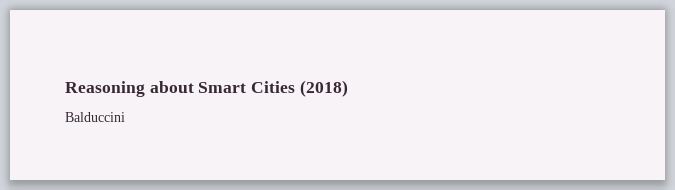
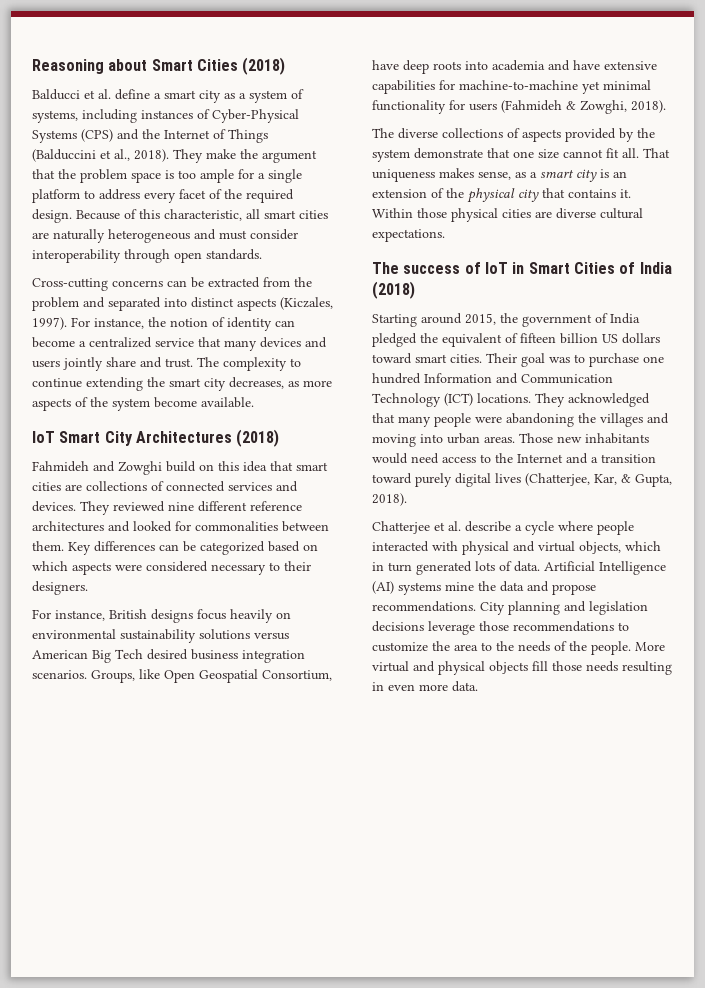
[65,112,125,122] Balduccini -> [32,89,304,103] [32,109,299,123] [32,129,268,143] [32,149,317,163] [32,169,302,183] [32,189,294,203] [32,209,328,223] [32,229,298,243] [32,249,262,263] [32,277,312,291] [32,297,333,311] [32,317,295,331] [32,337,327,351] [32,357,301,371] [32,377,332,391] [32,397,254,411] [32,429,280,447] [32,461,328,475] [32,481,298,492] [32,501,302,515] [32,521,329,532] [32,541,318,555] [32,561,311,575] [32,581,88,595] [32,609,291,623] [32,629,289,643] [32,649,305,663] [32,669,332,683] [372,60,657,74] [372,80,651,94] [372,100,666,114] [372,128,655,142] [372,148,670,162] [372,168,627,182] [372,188,631,203] [372,208,643,222] [372,229,445,242] [372,262,672,274] [372,281,415,299] [372,313,640,327] [372,333,660,347] [372,353,664,367] [372,373,613,384] [372,393,650,407] [372,413,669,427] [372,433,649,447] [372,453,656,464] [372,473,672,487] [372,493,407,506] [372,521,634,535] [372,541,661,555] [372,561,666,575] [372,581,596,595] [372,601,648,615] [372,621,629,635] [372,641,665,655] [372,661,672,675] [372,681,478,692] Balducci et al. define a smart city as a system of systems, including instances of Cyber-Physical Systems (CPS) and the Internet of Things (Balduccini et al., 2018). They make the argument that the problem space is too ample for a single platform to address every facet of the required design. Because of this characteristic, all smart cities are naturally heterogeneous and must consider interoperability through open standards. // Cross-cutting concerns can be extracted from the problem and separated into distinct aspects (Kiczales, 1997). For instance, the notion of identity can become a centralized service that many devices and users jointly share and trust. The complexity to continue extending the smart city decreases, as more aspects of the system become available. // IoT Smart City Architectures (2018) // Fahmideh and Zowghi build on this idea that smart cities are collections of connected services and devices. They reviewed nine different reference architectures and looked for commonalities between them. Key differences can be categorized based on which aspects were considered necessary to their designers. // For instance, British designs focus heavily on environmental sustainability solutions versus American Big Tech desired business integration scenarios. Groups, like Open Geospatial Consortium, have deep roots into academia and have extensive capabilities for machine-to-machine yet minimal functionality for users (Fahmideh & Zowghi, 2018). // The diverse collections of aspects provided by the system demonstrate that one size cannot fit all. That uniqueness makes sense, as a smart city is an extension of the physical city that contains it. Within those physical cities are diverse cultural expectations. // The success of IoT in Smart Cities of India (2018) // Starting around 2015, the government of India pledged the equivalent of fifteen billion US dollars toward smart cities. Their goal was to purchase one hundred Information and Communication Technology (ICT) locations. They acknowledged that many people were abandoning the villages and moving into urban areas. Those new inhabitants would need access to the Internet and a transition toward purely digital lives (Chatterjee, Kar, & Gupta, 2018). // Chatterjee et al. describe a cycle where people interacted with physical and virtual objects, which in turn generated lots of data. Artificial Intelligence (AI) systems mine the data and propose recommendations. City planning and legislation decisions leverage those recommendations to customize the area to the needs of the people. More virtual and physical objects fill those needs resulting in even more data.

